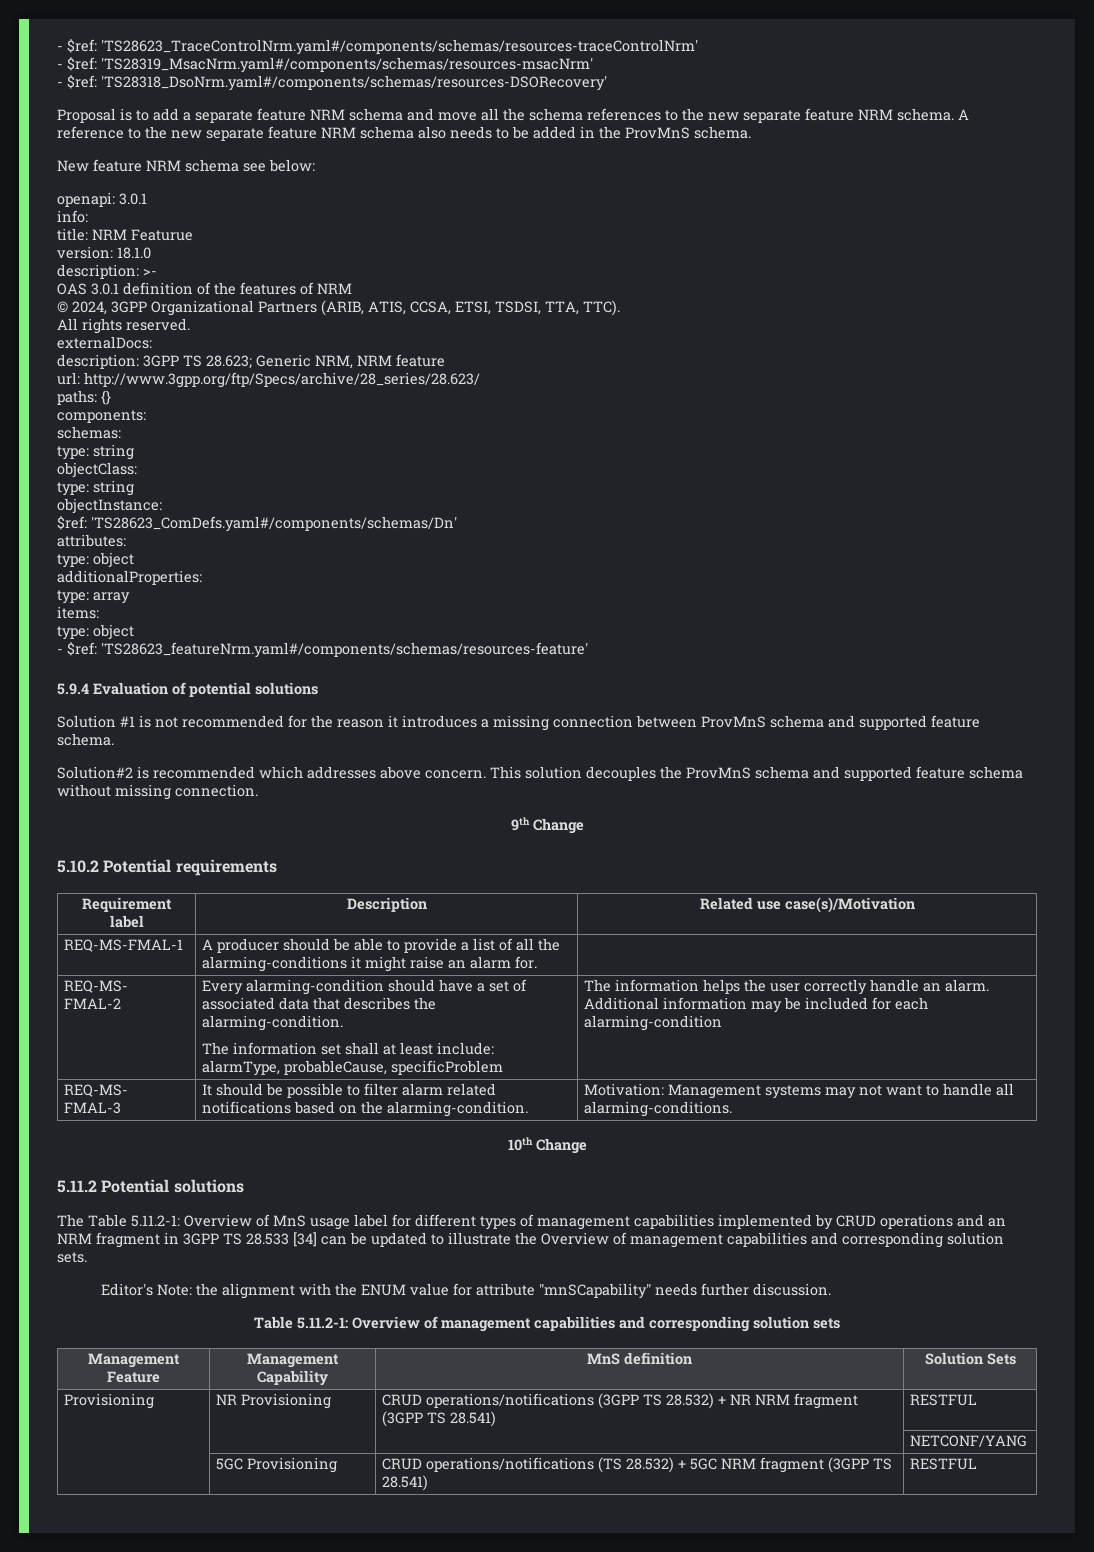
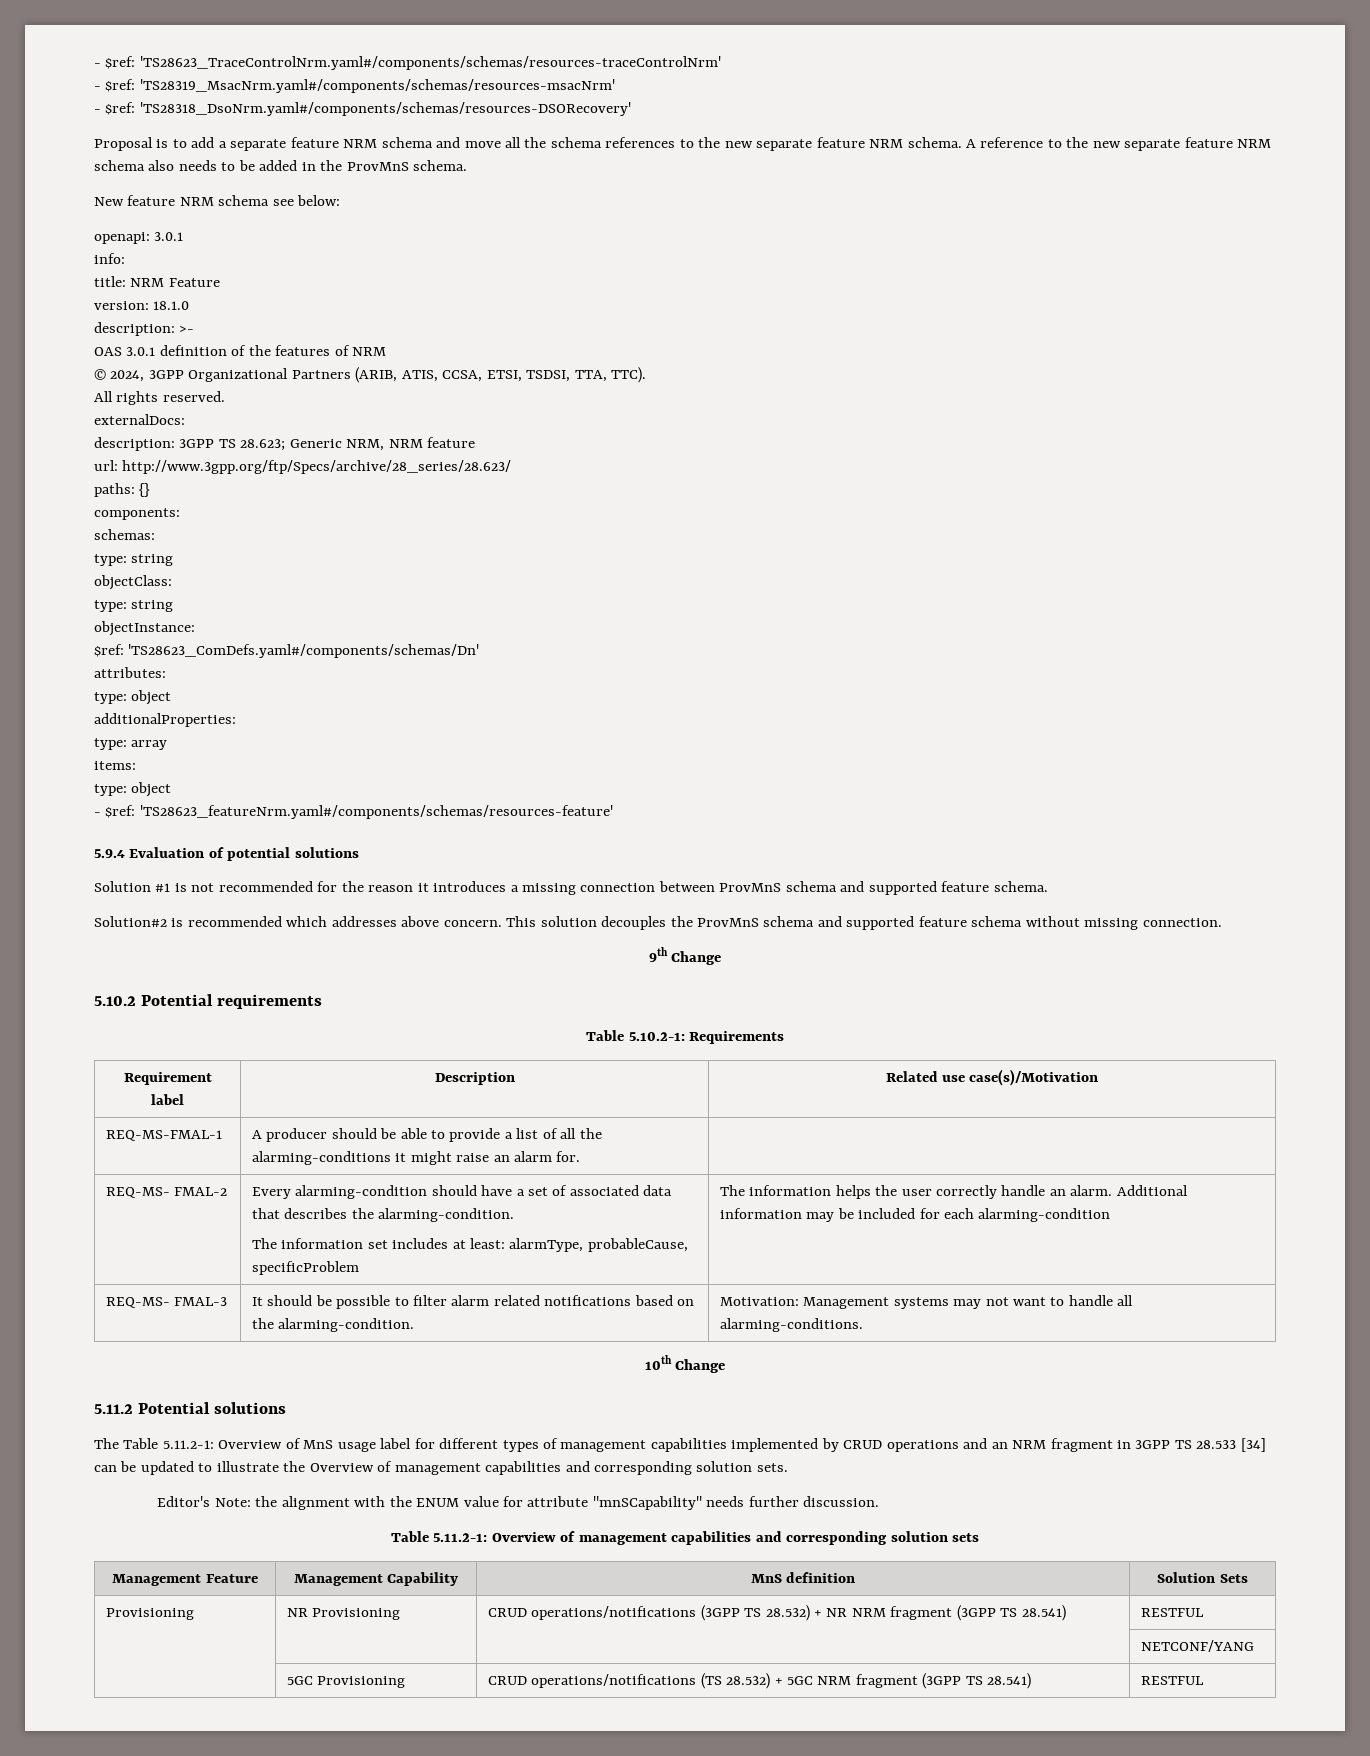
[131,229,193,241] Featurue -> [168,278,220,287] Feature
(277, 867) none -> [586,1030,784,1044] // Table 5.10.2-1: Requirements
[345,1042,495,1055] shall at least include: -> [392,1238,505,1249] includes at least:

